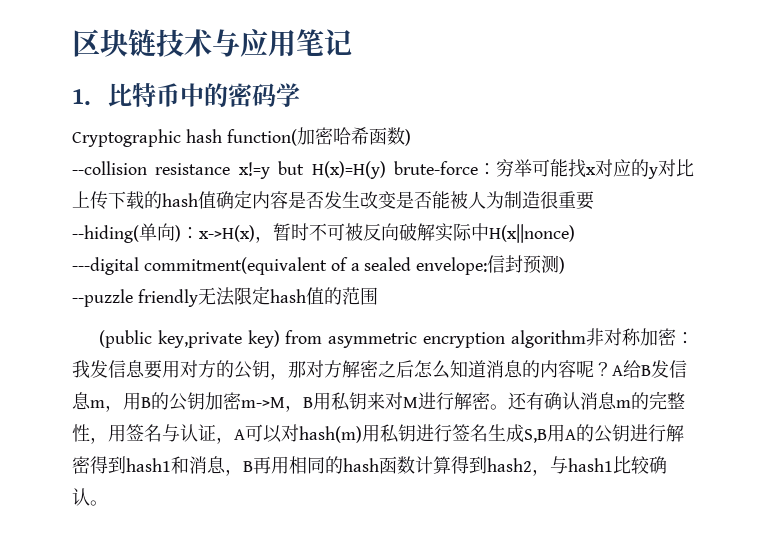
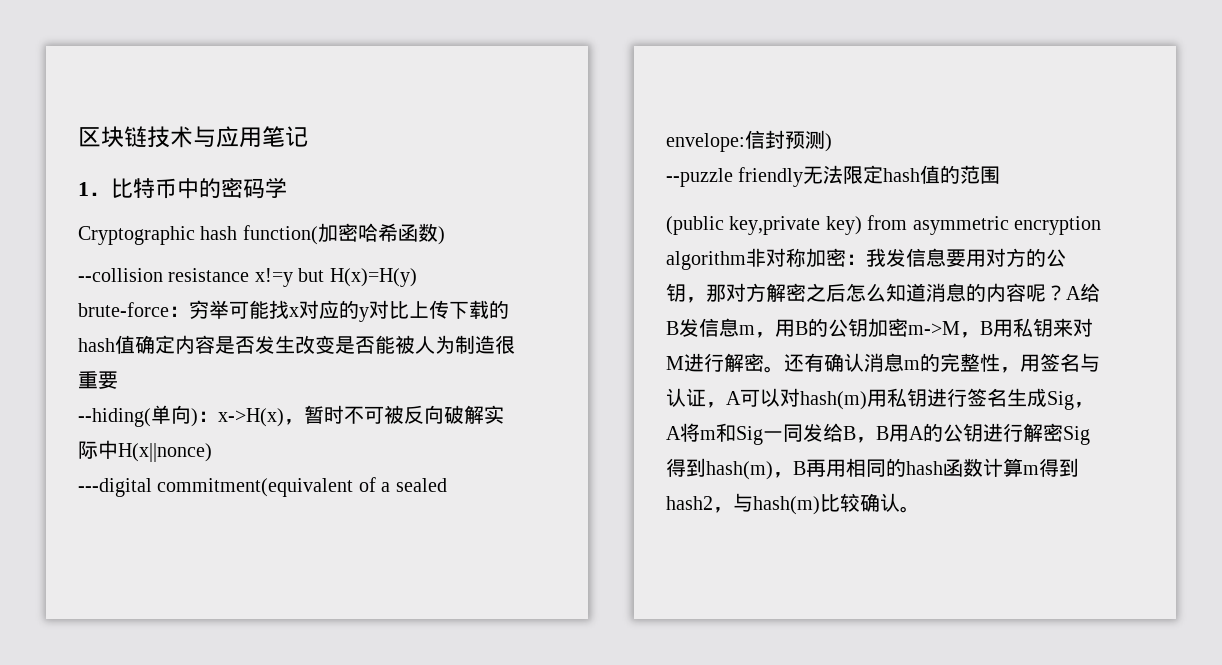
[524,429,547,443] S,B -> [1047,391,1094,410] [666,423,889,445] Sig，A将m和Sig一同发给B，B
[90,456,226,474] 得到hash1和消息 -> [1063,426,1090,445] [666,458,773,480] Sig得到hash(m)
(451, 465) none -> [1023,465,1039,475] m
[568,458,613,472] hash1 -> [753,496,820,515] hash(m)

